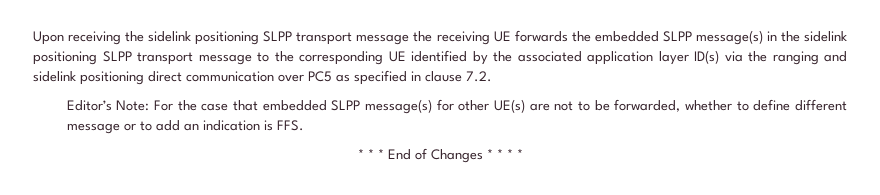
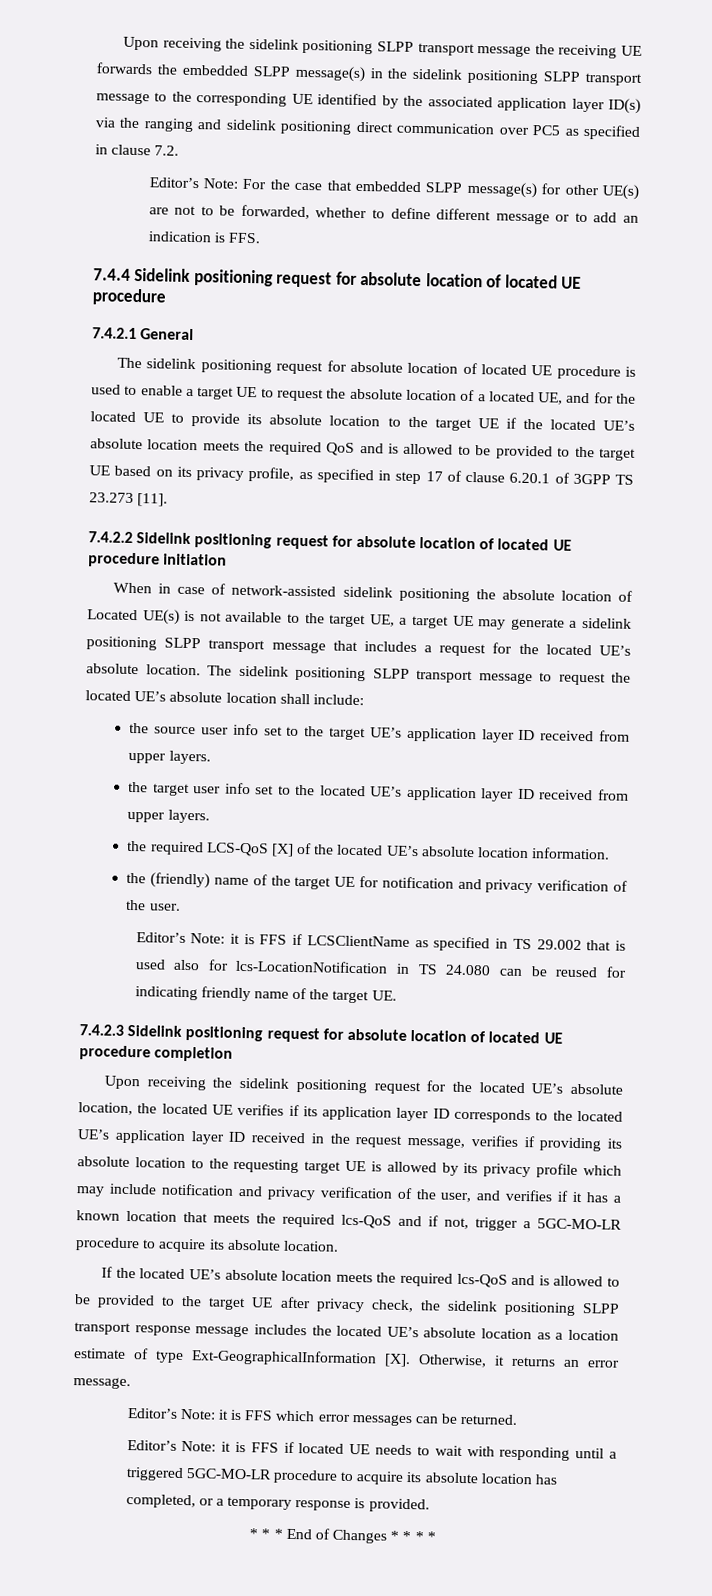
(304, 125) none -> [93,267,582,289] [92,288,167,306] [92,327,195,341] [117,357,636,380] [91,384,636,405] [90,411,635,431] [90,438,637,461] [89,465,634,485] [89,492,169,507] [88,531,572,551] [88,552,228,568] [113,582,633,602] [87,609,633,631] [86,636,631,657] [86,663,631,686] [85,690,364,706] [129,722,630,743] [128,750,211,765] [128,781,629,802] [127,809,210,824] [127,840,611,860] [126,872,628,894] [125,899,181,911] [135,932,626,952] [134,959,628,978] [134,986,397,1004] [79,1024,563,1044] [79,1045,234,1062] [104,1075,623,1095] [78,1102,624,1124] [77,1129,622,1152] [77,1156,623,1179] [76,1183,622,1203] [76,1210,622,1231] [75,1237,339,1253] [101,1266,620,1288] [74,1294,620,1316] [74,1322,619,1341] [73,1348,620,1368] [73,1377,131,1390] [126,1408,519,1427] [126,1440,617,1461] [125,1467,558,1485] [125,1494,430,1513] // 7.4.4 Sidelink positioning request for absolute location of located UE procedure // 7.4.2.1 General // The sidelink positioning request for absolute location of located UE procedure is used to enable a target UE to request the absolute location of a located UE, and for the located UE to provide its absolute location to the target UE if the located UE’s absolute location meets the required QoS and is allowed to be provided to the target UE based on its privacy profile, as specified in step 17 of clause 6.20.1 of 3GPP TS 23.273 [11]. // 7.4.2.2 Sidelink positioning request for absolute location of located UE procedure initiation // When in case of network-assisted sidelink positioning the absolute location of Located UE(s) is not available to the target UE, a target UE may generate a sidelink positioning SLPP transport message that includes a request for the located UE’s absolute location. The sidelink positioning SLPP transport message to request the located UE’s absolute location shall include: // the source user info set to the target UE’s application layer ID received from upper layers. // the target user info set to the located UE’s application layer ID received from upper layers. // the required LCS-QoS [X] of the located UE’s absolute location information. // the (friendly) name of the target UE for notification and privacy verification of the user. // Editor’s Note: it is FFS if LCSClientName as specified in TS 29.002 that is used also for lcs-LocationNotification in TS 24.080 can be reused for indicating friendly name of the target UE. // 7.4.2.3 Sidelink positioning request for absolute location of located UE procedure completion // Upon receiving the sidelink positioning request for the located UE’s absolute location, the located UE verifies if its application layer ID corresponds to the located UE’s application layer ID received in the request message, verifies if providing its absolute location to the requesting target UE is allowed by its privacy profile which may include notification and privacy verification of the user, and verifies if it has a known location that meets the required lcs-QoS and if not, trigger a 5GC-MO-LR procedure to acquire its absolute location. // If the located UE’s absolute location meets the required lcs-QoS and is allowed to be provided to the target UE after privacy check, the sidelink positioning SLPP transport response message includes the located UE’s absolute location as a location estimate of type Ext-GeographicalInformation [X]. Otherwise, it returns an error message. // Editor’s Note: it is FFS which error messages can be returned. // Editor’s Note: it is FFS if located UE needs to wait with responding until a triggered 5GC-MO-LR procedure to acquire its absolute location has completed, or a temporary response is provided.

